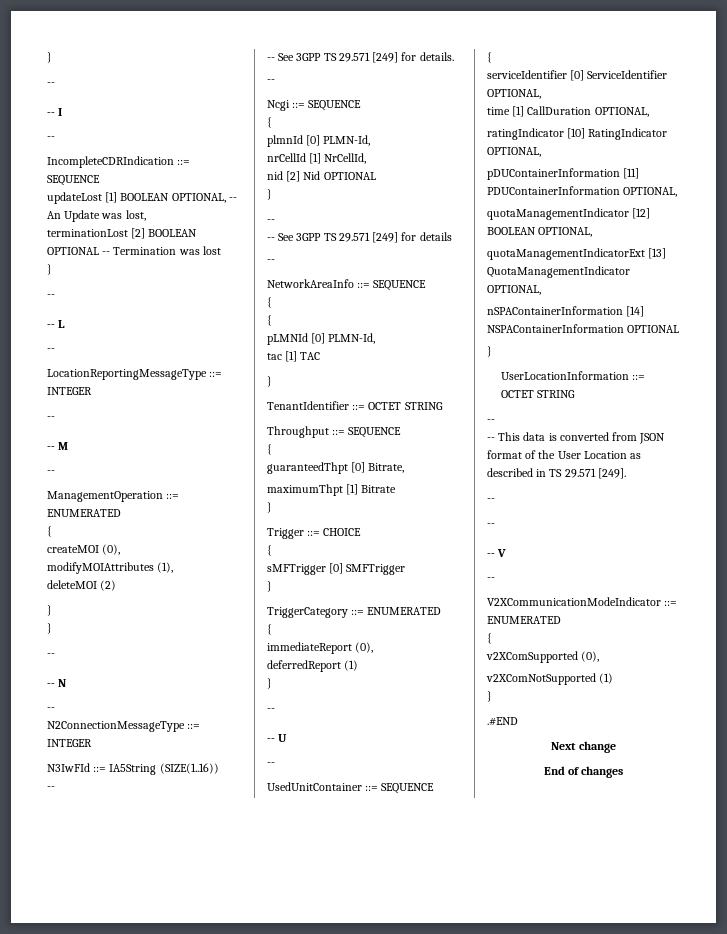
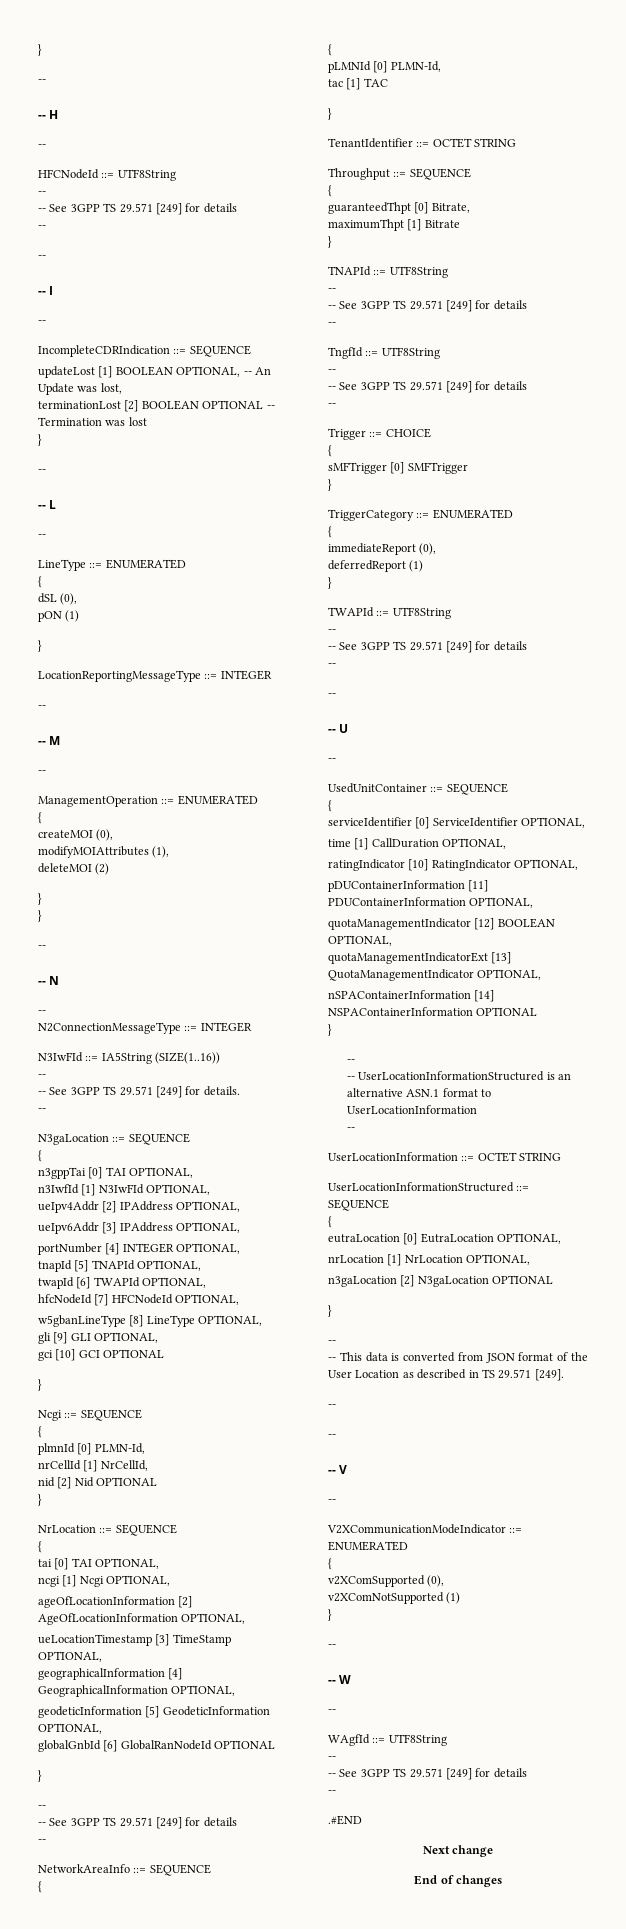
[47,52,52,63] [47,82,55,86] } // -- -> [38,44,42,56] [38,79,46,83] [38,110,59,119] [38,144,46,148] [38,169,176,181] [38,191,46,195] [38,203,237,215] [38,225,46,229] [38,255,46,259] } // -- // -- H // -- // HFCNodeId ::= UTF8String // -- // -- See 3GPP TS 29.571 [249] for details // -- // --
(55, 350) none -> [38,559,186,571] [38,576,42,588] [38,593,78,605] [38,610,80,622] [38,640,42,652] // LineType ::= ENUMERATED // { // dSL (0), // pON (1) // }
(275, 81) none -> [38,1133,190,1145] [38,1150,42,1162] [38,1167,194,1179] [38,1184,211,1196] [38,1201,241,1213] [38,1222,241,1234] [38,1243,241,1255] [38,1260,202,1272] [38,1277,207,1289] [38,1294,240,1306] [38,1315,263,1327] [38,1332,159,1344] [38,1349,165,1361] [38,1379,42,1391] // N3gaLocation ::= SEQUENCE // { // n3gppTai [0] TAI OPTIONAL, // n3IwfId [1] N3IwFId OPTIONAL, // ueIpv4Addr [2] IPAddress OPTIONAL, // ueIpv6Addr [3] IPAddress OPTIONAL, // portNumber [4] INTEGER OPTIONAL, // tnapId [5] TNAPId OPTIONAL, // twapId [6] TWAPId OPTIONAL, // hfcNodeId [7] HFCNodeId OPTIONAL, // w5gbanLineType [8] LineType OPTIONAL, // gli [9] GLI OPTIONAL, // gci [10] GCI OPTIONAL // }
(272, 194) none -> [38,1524,177,1536] [38,1541,42,1553] [38,1558,160,1570] [38,1575,171,1587] [38,1596,193,1608] [38,1613,246,1625] [38,1634,231,1646] [38,1651,102,1662] [38,1668,183,1680] [38,1685,236,1697] [38,1706,270,1718] [38,1723,102,1734] [38,1740,276,1752] [38,1770,42,1782] // NrLocation ::= SEQUENCE // { // tai [0] TAI OPTIONAL, // ncgi [1] Ncgi OPTIONAL, // ageOfLocationInformation [2] AgeOfLocationInformation OPTIONAL, // ueLocationTimestamp [3] TimeStamp OPTIONAL, // geographicalInformation [4] GeographicalInformation OPTIONAL, // geodeticInformation [5] GeodeticInformation OPTIONAL, // globalGnbId [6] GlobalRanNodeId OPTIONAL // }
(272, 507) none -> [328,266,448,278] [328,288,336,292] [328,300,527,312] [328,322,336,326] [328,347,440,359] [328,369,336,373] [328,381,527,393] [328,403,336,407] // TNAPId ::= UTF8String // -- // -- See 3GPP TS 29.571 [249] for details // -- // TngfId ::= UTF8String // -- // -- See 3GPP TS 29.571 [249] for details // --
(272, 683) none -> [328,607,451,619] [328,629,336,633] [328,641,527,653] [328,663,336,667] // TWAPId ::= UTF8String // -- // -- See 3GPP TS 29.571 [249] for details // --
[500,371,645,380] [500,390,575,398] UserLocationInformation ::= OCTET STRING -> [346,1059,355,1063] [346,1071,572,1081] [346,1088,492,1097] [346,1105,477,1114] [346,1127,355,1131] [328,1152,562,1162] [328,1182,530,1192] [328,1199,389,1211] [328,1216,332,1228] [328,1233,562,1245] [328,1254,531,1266] [328,1275,554,1287] [328,1305,332,1317] -- // -- UserLocationInformationStructured is an alternative ASN.1 format to UserLocationInformation // -- // UserLocationInformation ::= OCTET STRING // UserLocationInformationStructured ::= SEQUENCE // { // eutraLocation [0] EutraLocation OPTIONAL, // nrLocation [1] NrLocation OPTIONAL, // n3gaLocation [2] N3gaLocation OPTIONAL // }
(492, 696) none -> [328,1644,336,1648] [328,1675,352,1684] [328,1709,336,1713] [328,1734,447,1746] [328,1756,336,1760] [328,1768,527,1780] [328,1790,336,1794] // -- // -- W // -- // WAgfId ::= UTF8String // -- // -- See 3GPP TS 29.571 [249] for details // --

